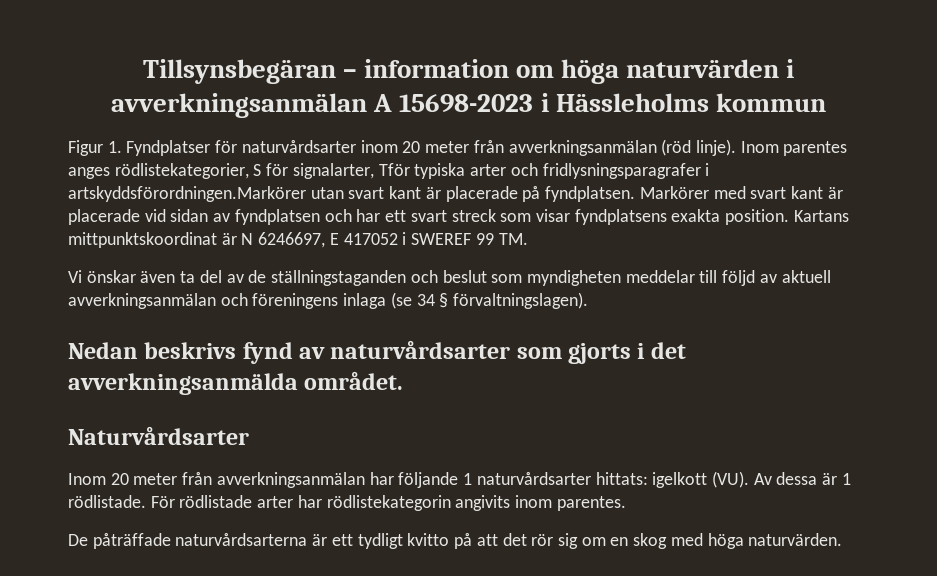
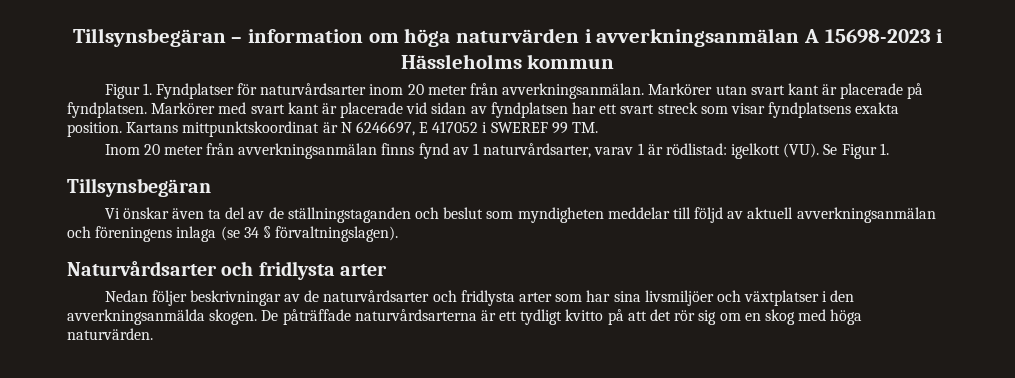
[508,139,848,156] [68,163,710,179] [68,186,306,202] avverkningsanmälan (röd linje). Inom parentes anges rödlistekategorier, S för signalarter, Tför typiska arter och fridlysningsparagrafer i artskyddsförordningen.Markörer -> [502,83,713,99] avverkningsanmälan. Markörer
[324,209,352,222] och -> (568, 110) none
(528, 239) none -> [104,143,889,159] [67,178,211,197] // Inom 20 meter från avverkningsanmälan finns fynd av 1 naturvårdsarter, varav 1 är rödlistad: igelkott (VU). Se Figur 1. // Tillsynsbegäran
[68,340,686,364] [68,371,404,395] [68,426,249,445] [68,471,851,488] [68,495,626,511] Nedan beskrivs fynd av naturvårdsarter som gjorts i det avverkningsanmälda området. // Naturvårdsarter // Inom 20 meter från avverkningsanmälan har följande 1 naturvårdsarter hittats: igelkott (VU). Av dessa är 1 rödlistade. För rödlistade arter har rödlistekategorin angivits inom parentes. // -> [67,261,387,280] [104,290,855,306] [67,309,258,325] Naturvårdsarter och fridlysta arter // Nedan följer beskrivningar av de naturvårdsarter och fridlysta arter som har sina livsmiljöer och växtplatser i den avverkningsanmälda skogen.

